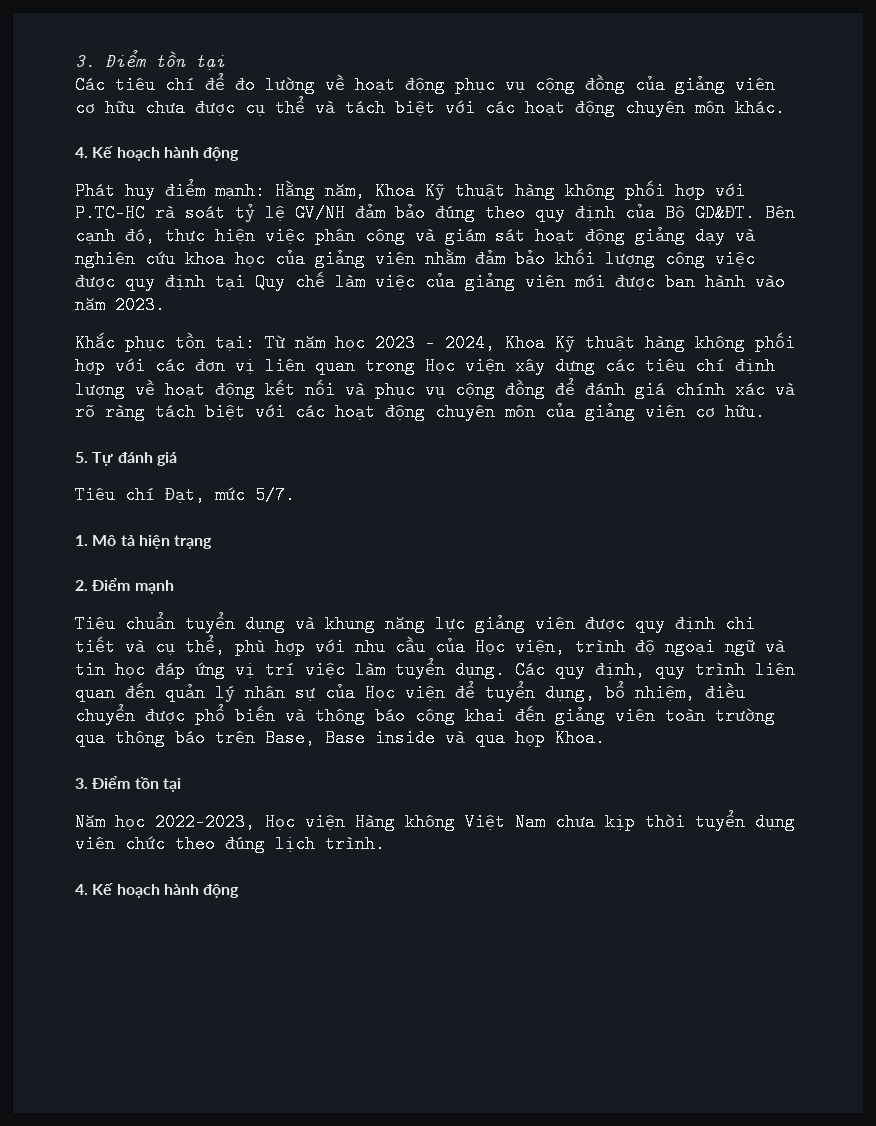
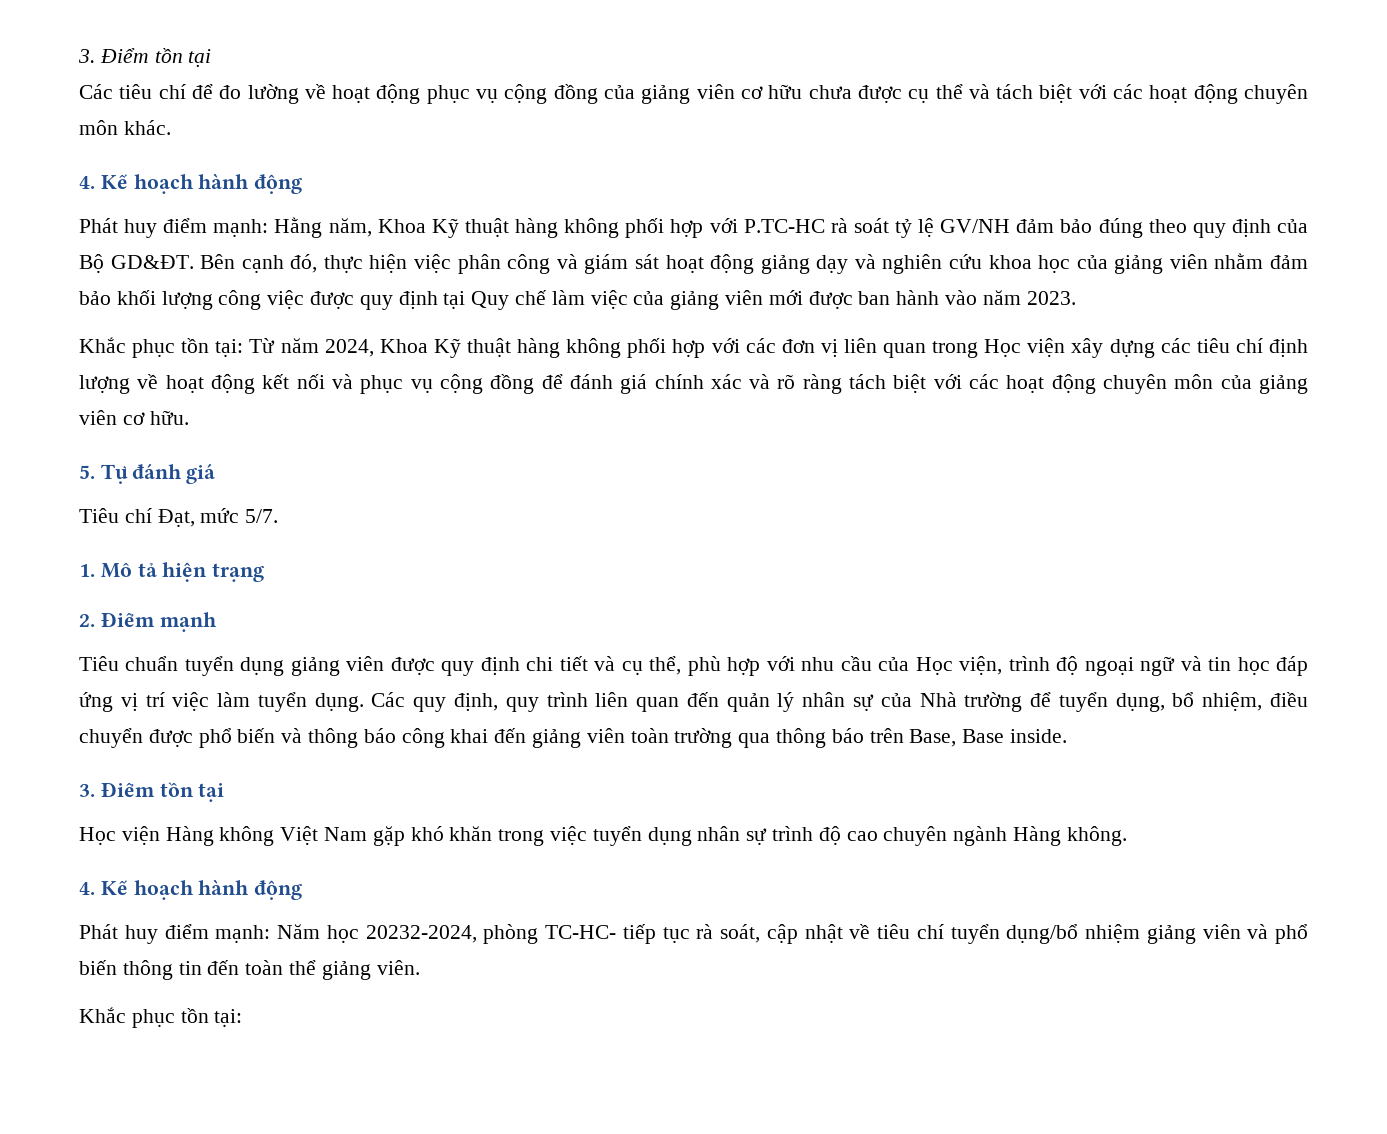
[335,334,435,352] học 2023 - -> (319, 345) none
[295,615,465,633] và khung năng lực -> (285, 666) none
[365,684,445,702] Học viện -> [919,692,1023,712] Nhà trường
[375,729,605,747] [75,776,181,792] [75,813,255,831] inside và qua họp Khoa. // 3. Điểm tồn tại // Năm học 2022-2023, -> [1010,729,1068,743] [79,782,225,802] inside. // 3. Điểm tồn tại //
[555,810,795,831] [75,835,385,853] [75,883,240,898] chưa kịp thời tuyển dụng viên chức theo đúng lịch trình. // 4. Kế hoạch hành động -> [372,826,1127,846] [79,880,303,900] [79,924,1308,944] [79,960,420,980] [79,1007,243,1028] gặp khó khăn trong việc tuyển dụng nhân sự trình độ cao chuyên ngành Hàng không. // 4. Kế hoạch hành động // Phát huy điểm mạnh: Năm học 20232-2024, phòng TC-HC- tiếp tục rà soát, cập nhật về tiêu chí tuyển dụng/bổ nhiệm giảng viên và phổ biến thông tin đến toàn thể giảng viên. // Khắc phục tồn tại:

